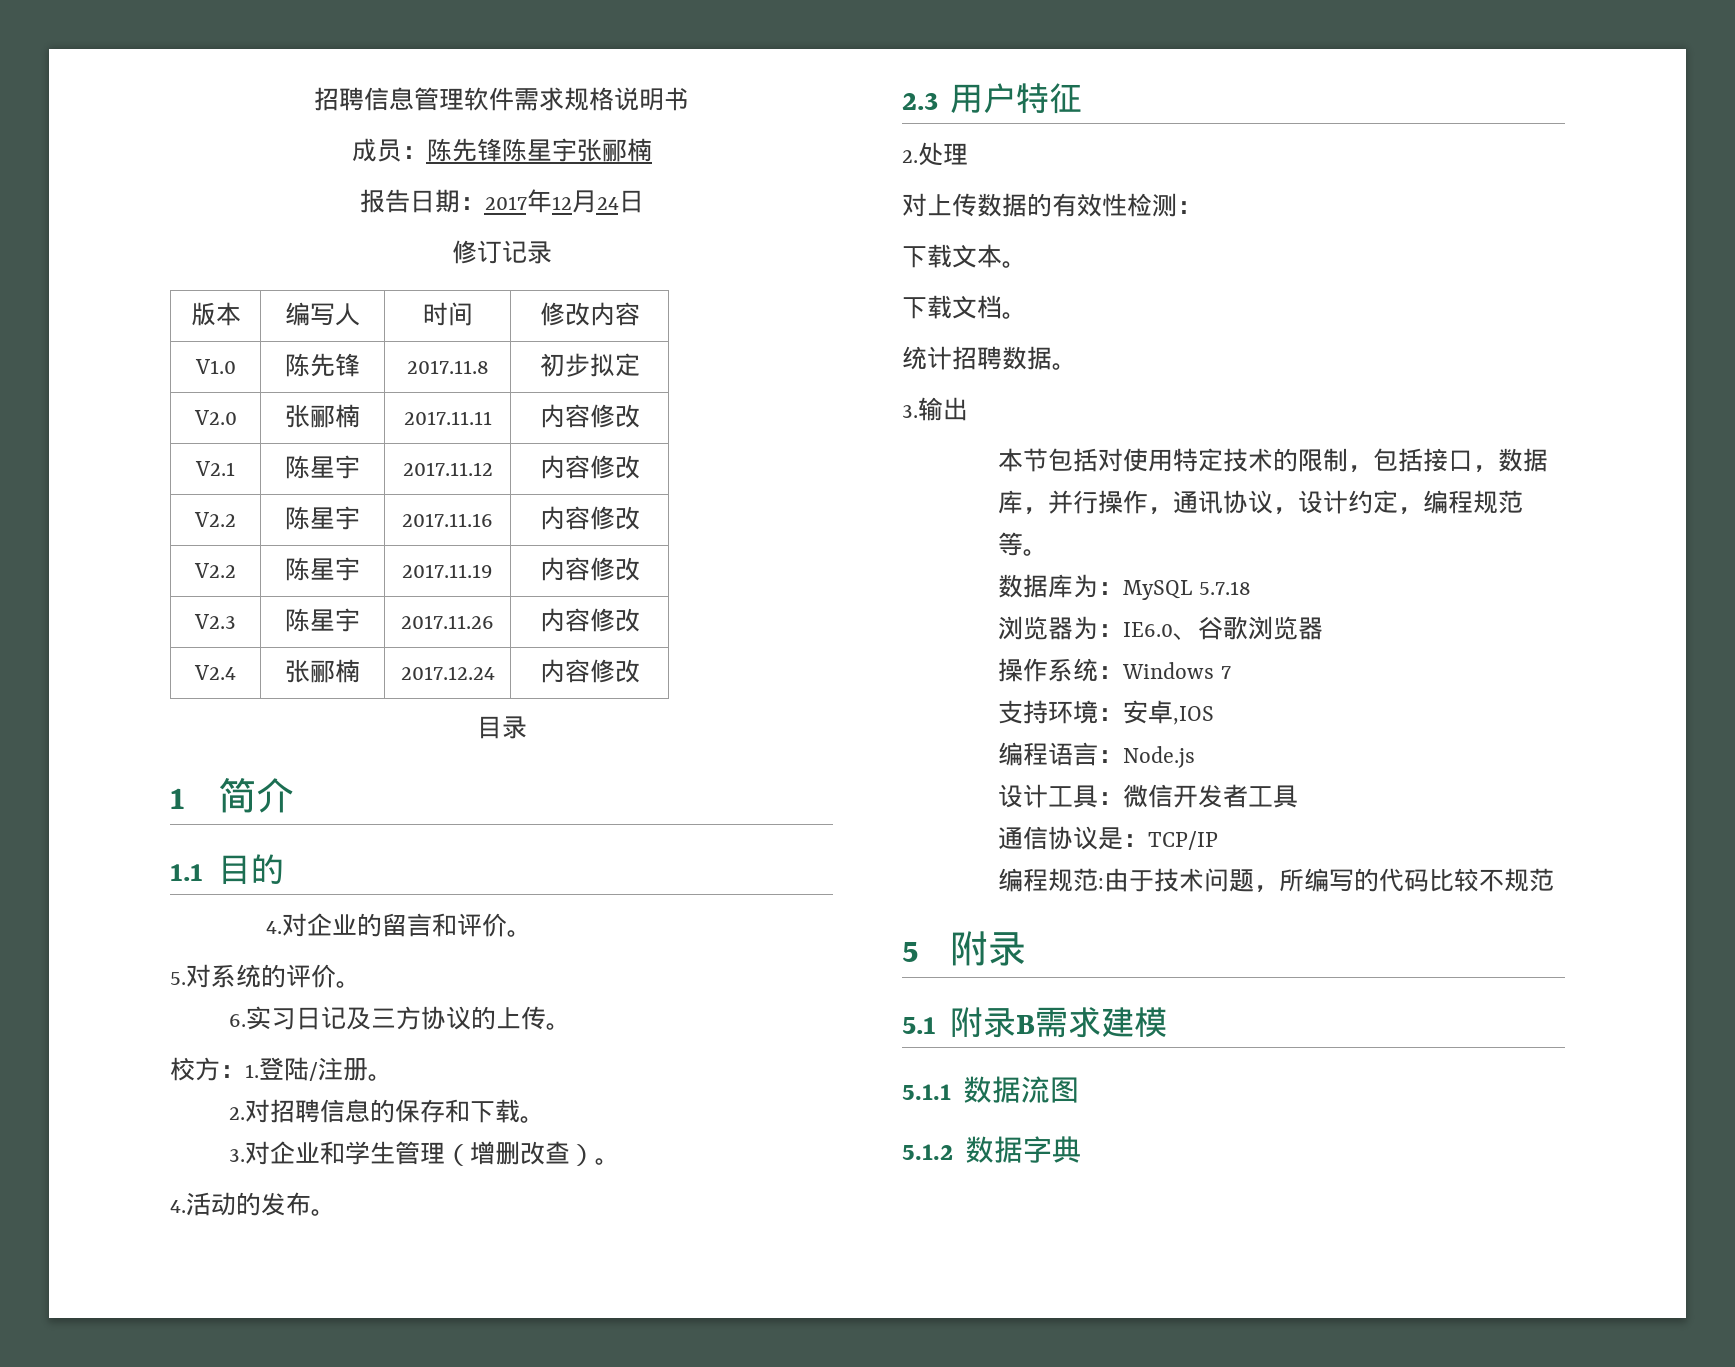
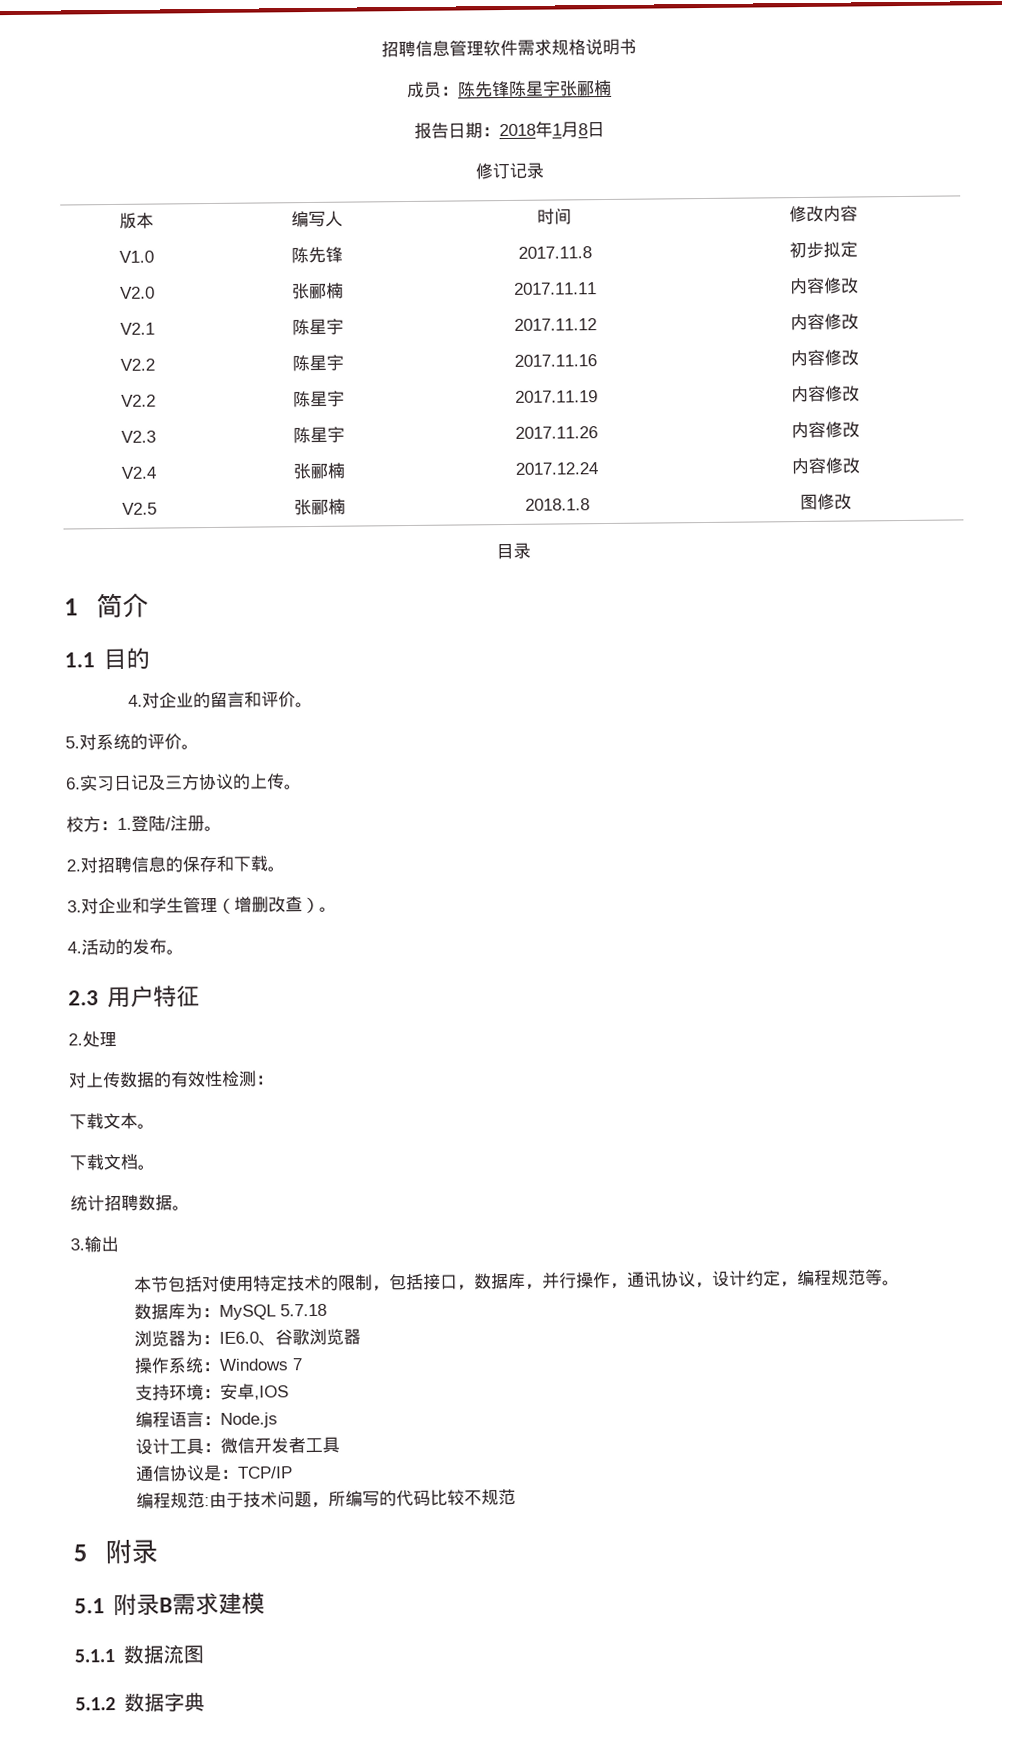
[484,189,619,213] 2017年12月24 -> [499,120,588,138] 2018年1月8
(640, 671) none -> [121,502,157,515] [294,498,346,516] [525,498,590,511] [800,493,852,511] // V2.5 | 张郦楠 | 2018.1.8 | 图修改

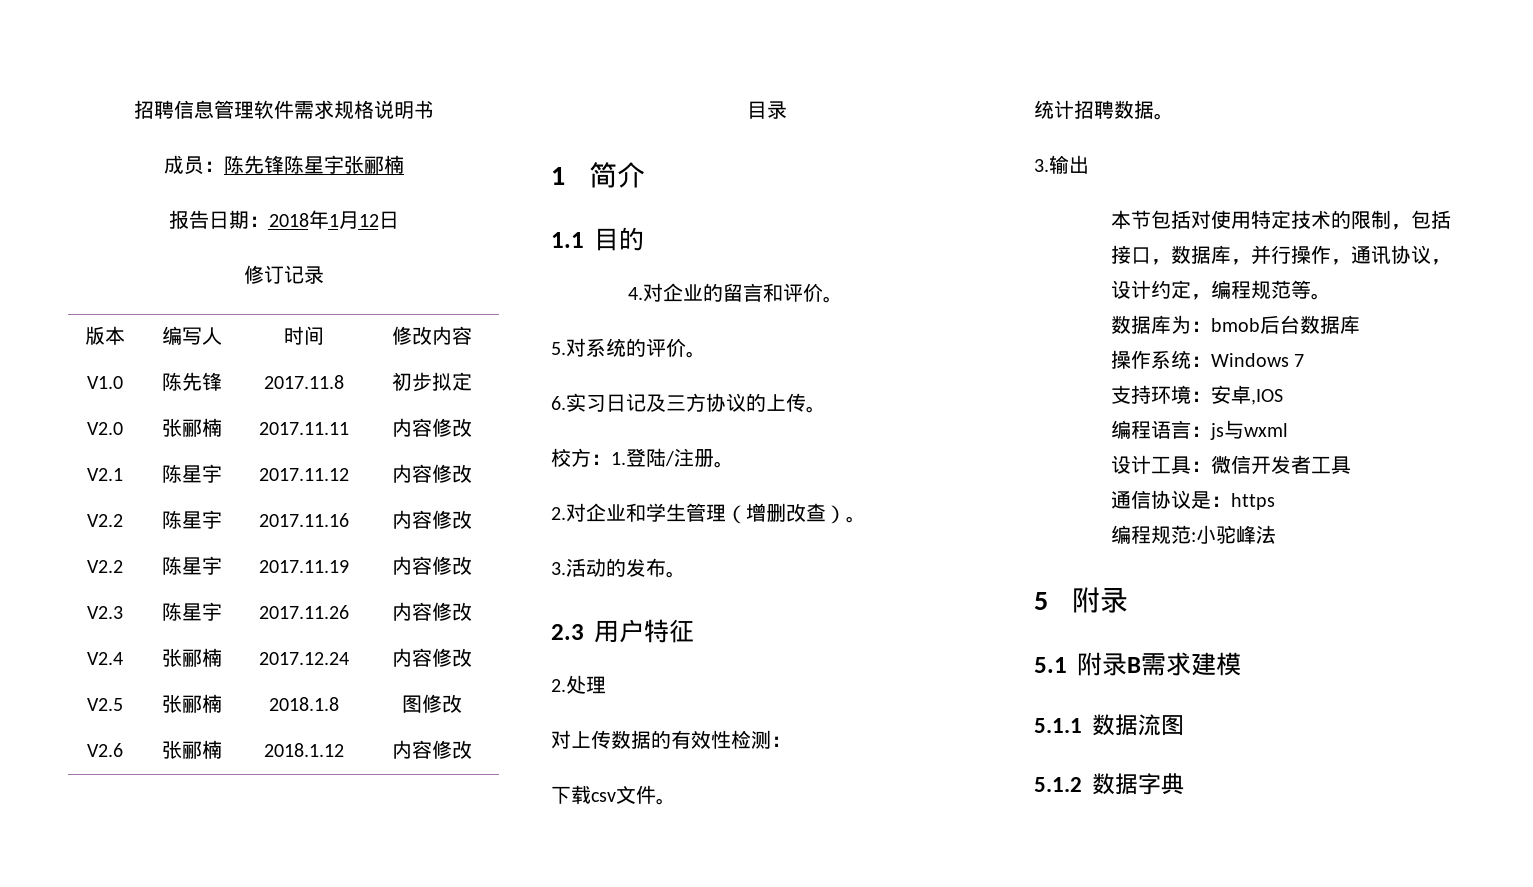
[578,123,588,136] 8 -> [358,214,379,227] 12
(852, 501) none -> [86,743,123,757] [162,740,222,759] [264,743,344,757] [391,740,472,759] // V2.6 | 张郦楠 | 2018.1.12 | 内容修改
[97,855,285,874] [67,898,99,915] 招聘信息的保存和下载。 // 3.对 -> (586, 512) none
[67,941,82,954] 4. -> [551,562,566,575] 3.
[103,1112,155,1130] [69,1153,138,1171] 文本。 // 下载文档 -> [591,785,656,804] csv文件
[219,1303,328,1320] [134,1328,362,1347] MySQL 5.7.18 // 浏览器为：IE6.0、谷歌浏览器 -> [1210,315,1360,334] bmob后台数据库
[220,1412,279,1428] Node.js -> [1209,420,1288,440] js与wxml
[237,1466,294,1479] TCP/IP -> [1230,493,1275,510] https
[209,1488,517,1509] 由于技术问题，所编写的代码比较不规范 -> [1195,525,1276,544] 小驼峰法

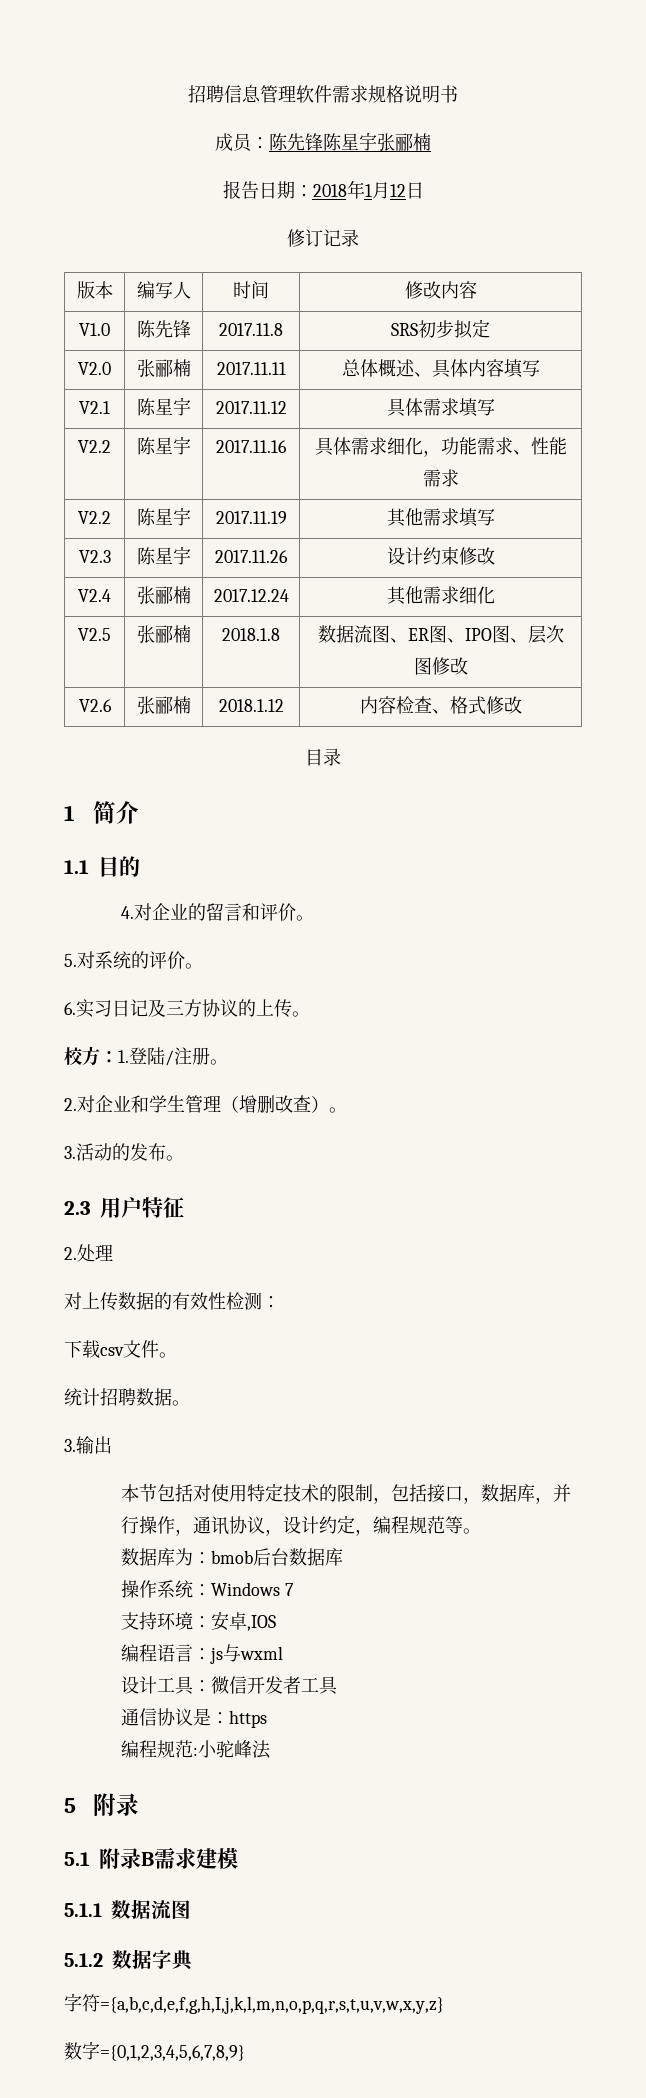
(344, 382) none -> [391,323,418,336] SRS
[391,418,472,437] 内容修改 -> [341,359,540,378] 总体概述、具体内容填写
[391,464,472,483] 内容修改 -> [386,398,495,417] 具体需求填写
[391,510,472,529] 内容修改 -> [314,437,567,457] [422,469,459,487] 具体需求细化，功能需求、性能需求
[391,556,472,575] 内容修改 -> [386,508,495,527] 其他需求填写
[391,602,432,621] 内容 -> [386,547,459,565] 设计约束
[391,648,472,667] 内容修改 -> [386,586,495,605] 其他需求细化
(339, 704) none -> [317,625,564,644] 数据流图、ER图、IPO图、层次
(432, 749) none -> [395,696,486,715] 检查、格式
(1184, 784) none -> [64,1993,444,2014] [64,2041,245,2061] // 字符={a,b,c,d,e,f,g,h,I,j,k,l,m,n,o,p,q,r,s,t,u,v,w,x,y,z} // 数字={0,1,2,3,4,5,6,7,8,9}

